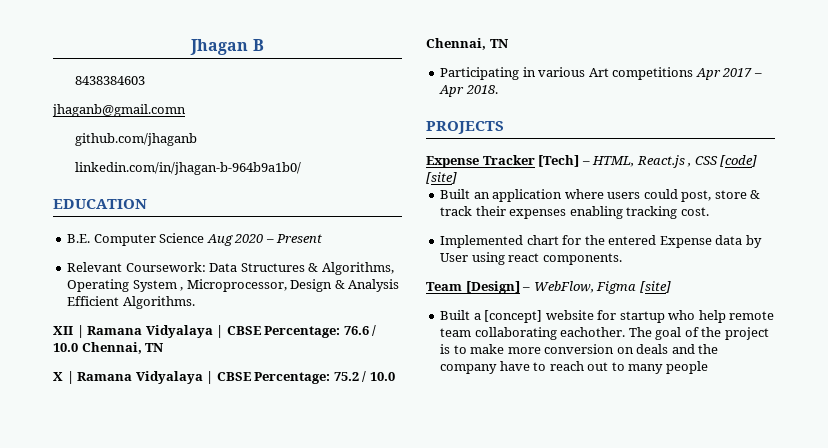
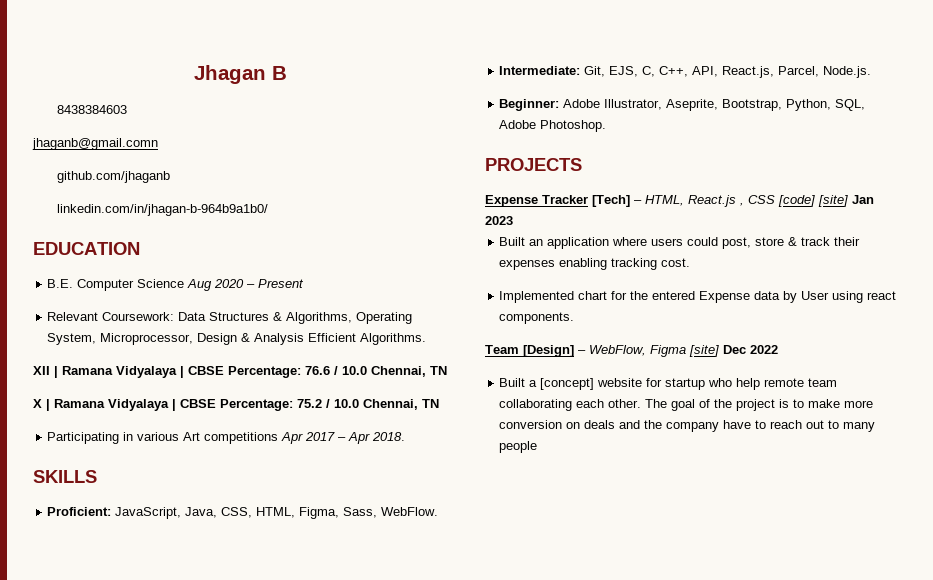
[132,280,184,292] System , -> [47,333,97,345] System,
(498, 89) none -> [33,470,97,483] [47,507,439,519] [499,66,872,78] [499,99,866,111] [499,120,607,132] // SKILLS // Proficient: JavaScript, Java, CSS, HTML, Figma, Sass, WebFlow. // Intermediate: Git, EJS, C, C++, API, React.js, Parcel, Node.js. // Beginner: Adobe Illustrator, Aseprite, Bootstrap, Python, SQL, Adobe Photoshop.
(457, 178) none -> [852,195,874,204] [485,216,513,225] Jan 2023
(671, 287) none -> [723,345,778,354] Dec 2022
[560,327,626,337] eachother. -> [576,399,642,408] each other.

